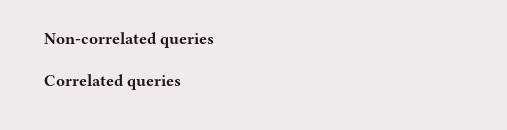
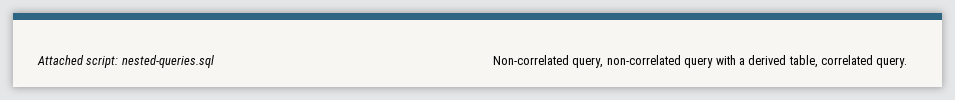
[44,32,215,48] [44,74,182,90] Non-correlated queries // Correlated queries -> [37,55,214,68] [493,55,908,68] Attached script: nested-queries.sql // Non-correlated query, non-correlated query with a derived table, correlated query.

